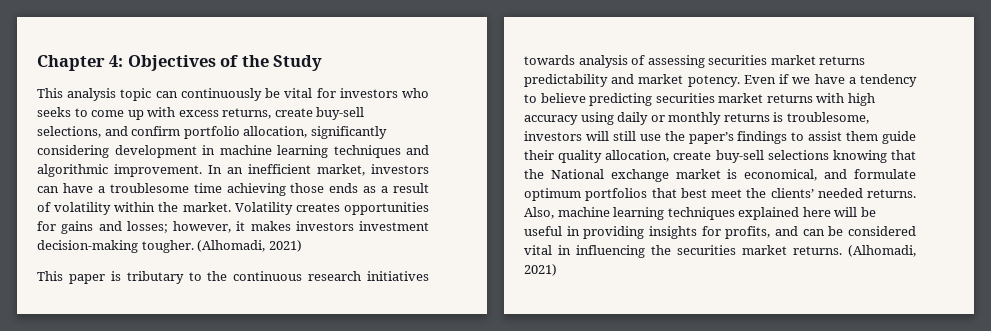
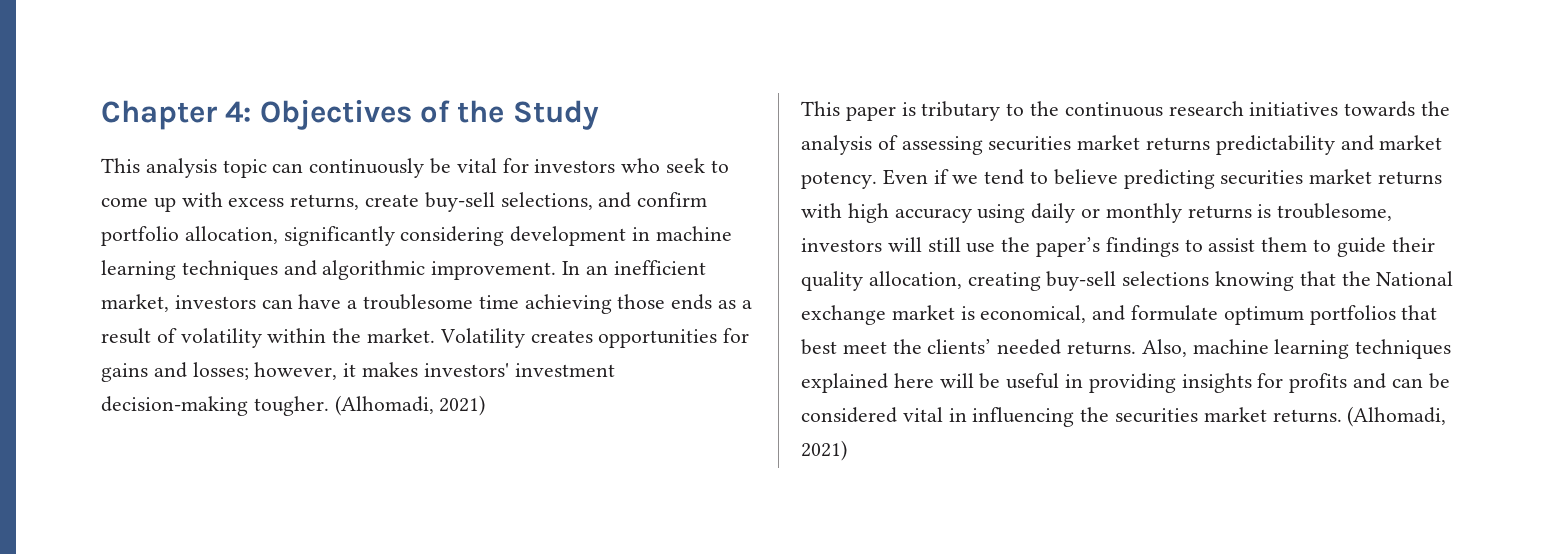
[37,107,71,117] seeks -> [666,158,706,173] seek
[295,221,354,231] investors -> [423,363,509,377] investors'
(575, 60) none -> [1421,101,1451,116] the
[814,74,917,87] have a tendency -> [984,169,1025,185] tend
(879, 136) none -> [1313,239,1332,252] to
[673,151,712,160] create -> [967,272,1041,291] creating
[725,226,771,239] profits, -> [1289,373,1348,393] profits

